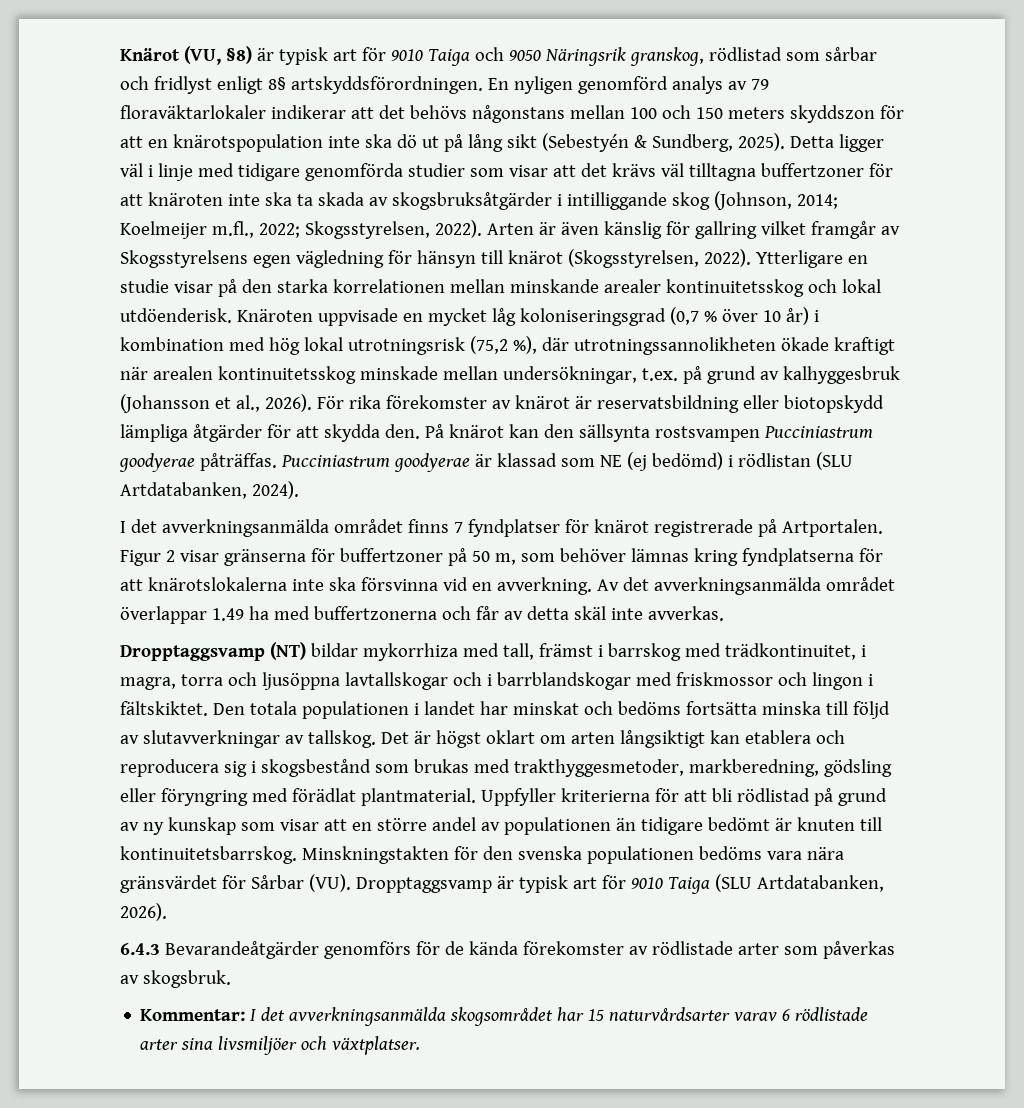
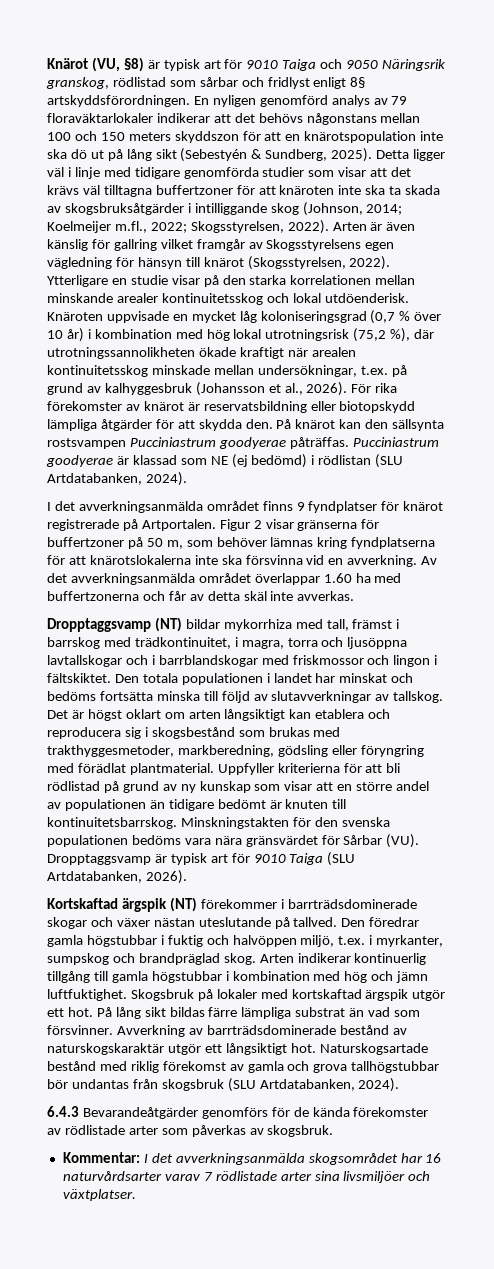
[453,522,463,533] 7 -> [296,502,305,511] 9
[211,608,244,621] 1.49 -> [323,573,352,583] 1.60
(167, 912) none -> [47,897,417,912] [47,917,420,929] [47,935,444,947] [47,953,427,965] [47,971,429,983] [47,989,446,1001] [47,1007,421,1019] [47,1025,407,1037] [47,1043,428,1055] [47,1061,440,1073] [47,1078,400,1092] // Kortskaftad ärgspik (NT) förekommer i barrträdsdominerade skogar och växer nästan uteslutande på tallved. Den föredrar gamla högstubbar i fuktig och halvöppen miljö, t.ex. i myrkanter, sumpskog och brandpräglad skog. Arten indikerar kontinuerlig tillgång till gamla högstubbar i kombination med hög och jämn luftfuktighet. Skogsbruk på lokaler med kortskaftad ärgspik utgör ett hot. På lång sikt bildas färre lämpliga substrat än vad som försvinner. Avverkning av barrträdsdominerade bestånd av naturskogskaraktär utgör ett långsiktigt hot. Naturskogsartade bestånd med riklig förekomst av gamla och grova tallhögstubbar bör undantas från skogsbruk (SLU Artdatabanken, 2024).
[588,1009,605,1021] 15 -> [425,1153,442,1163] 16
[782,1009,791,1021] 6 -> [203,1172,213,1181] 7

